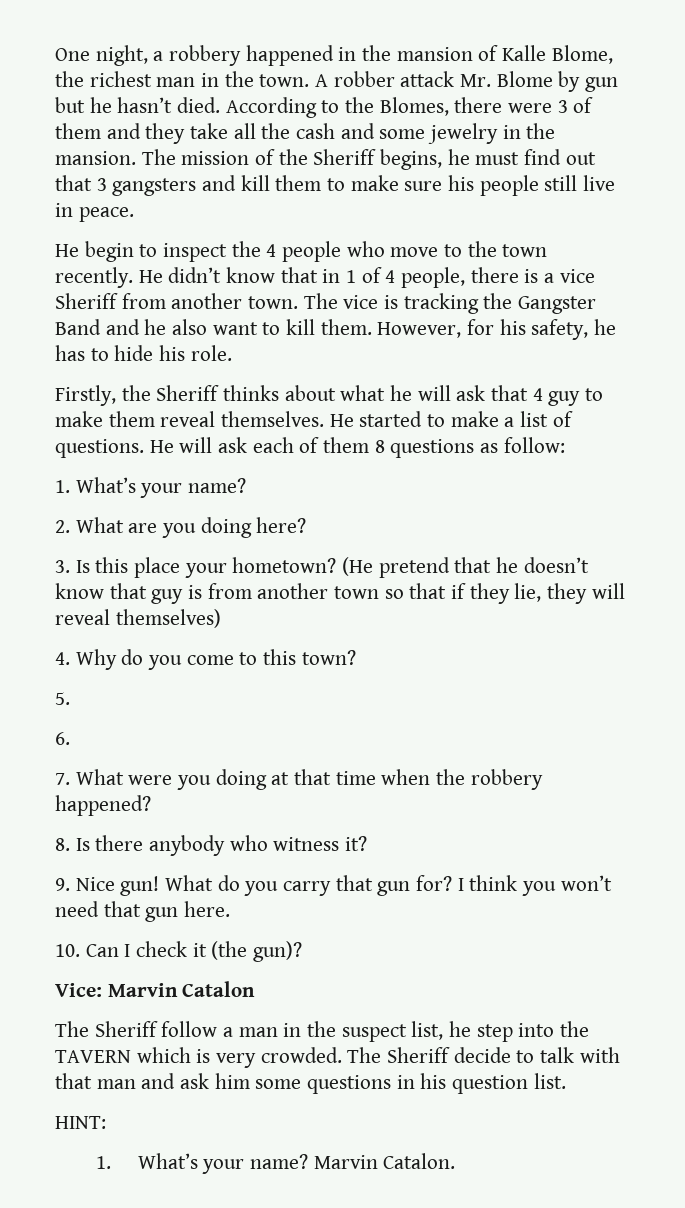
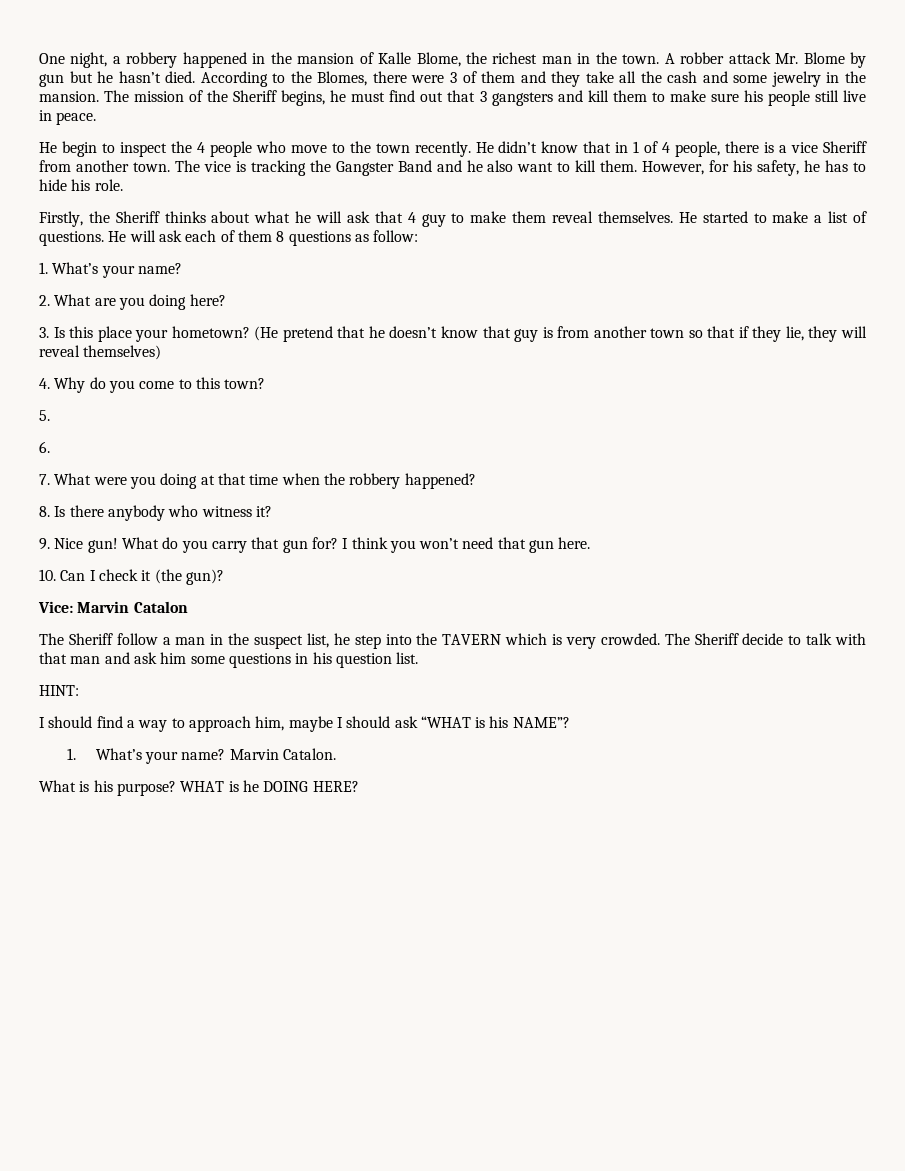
(106, 1122) none -> [39,716,570,732] // I should find a way to approach him, maybe I should ask “WHAT is his NAME”?
(456, 1161) none -> [39,780,359,796] // What is his purpose? WHAT is he DOING HERE?

